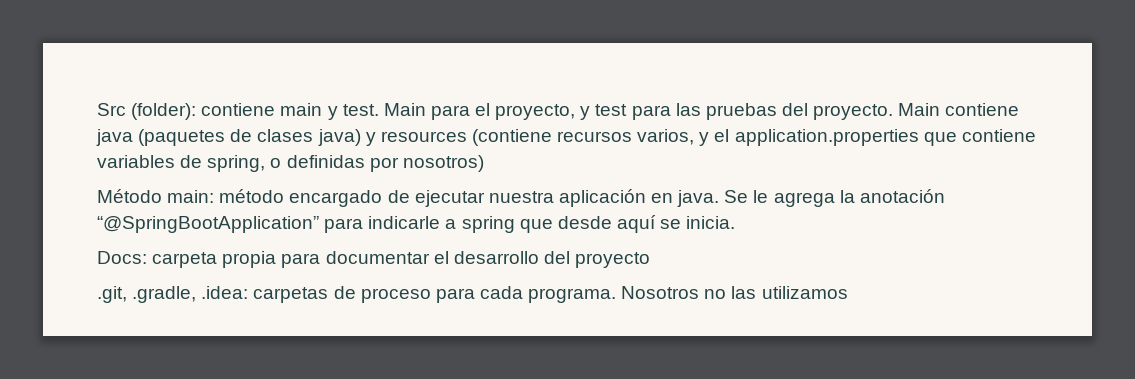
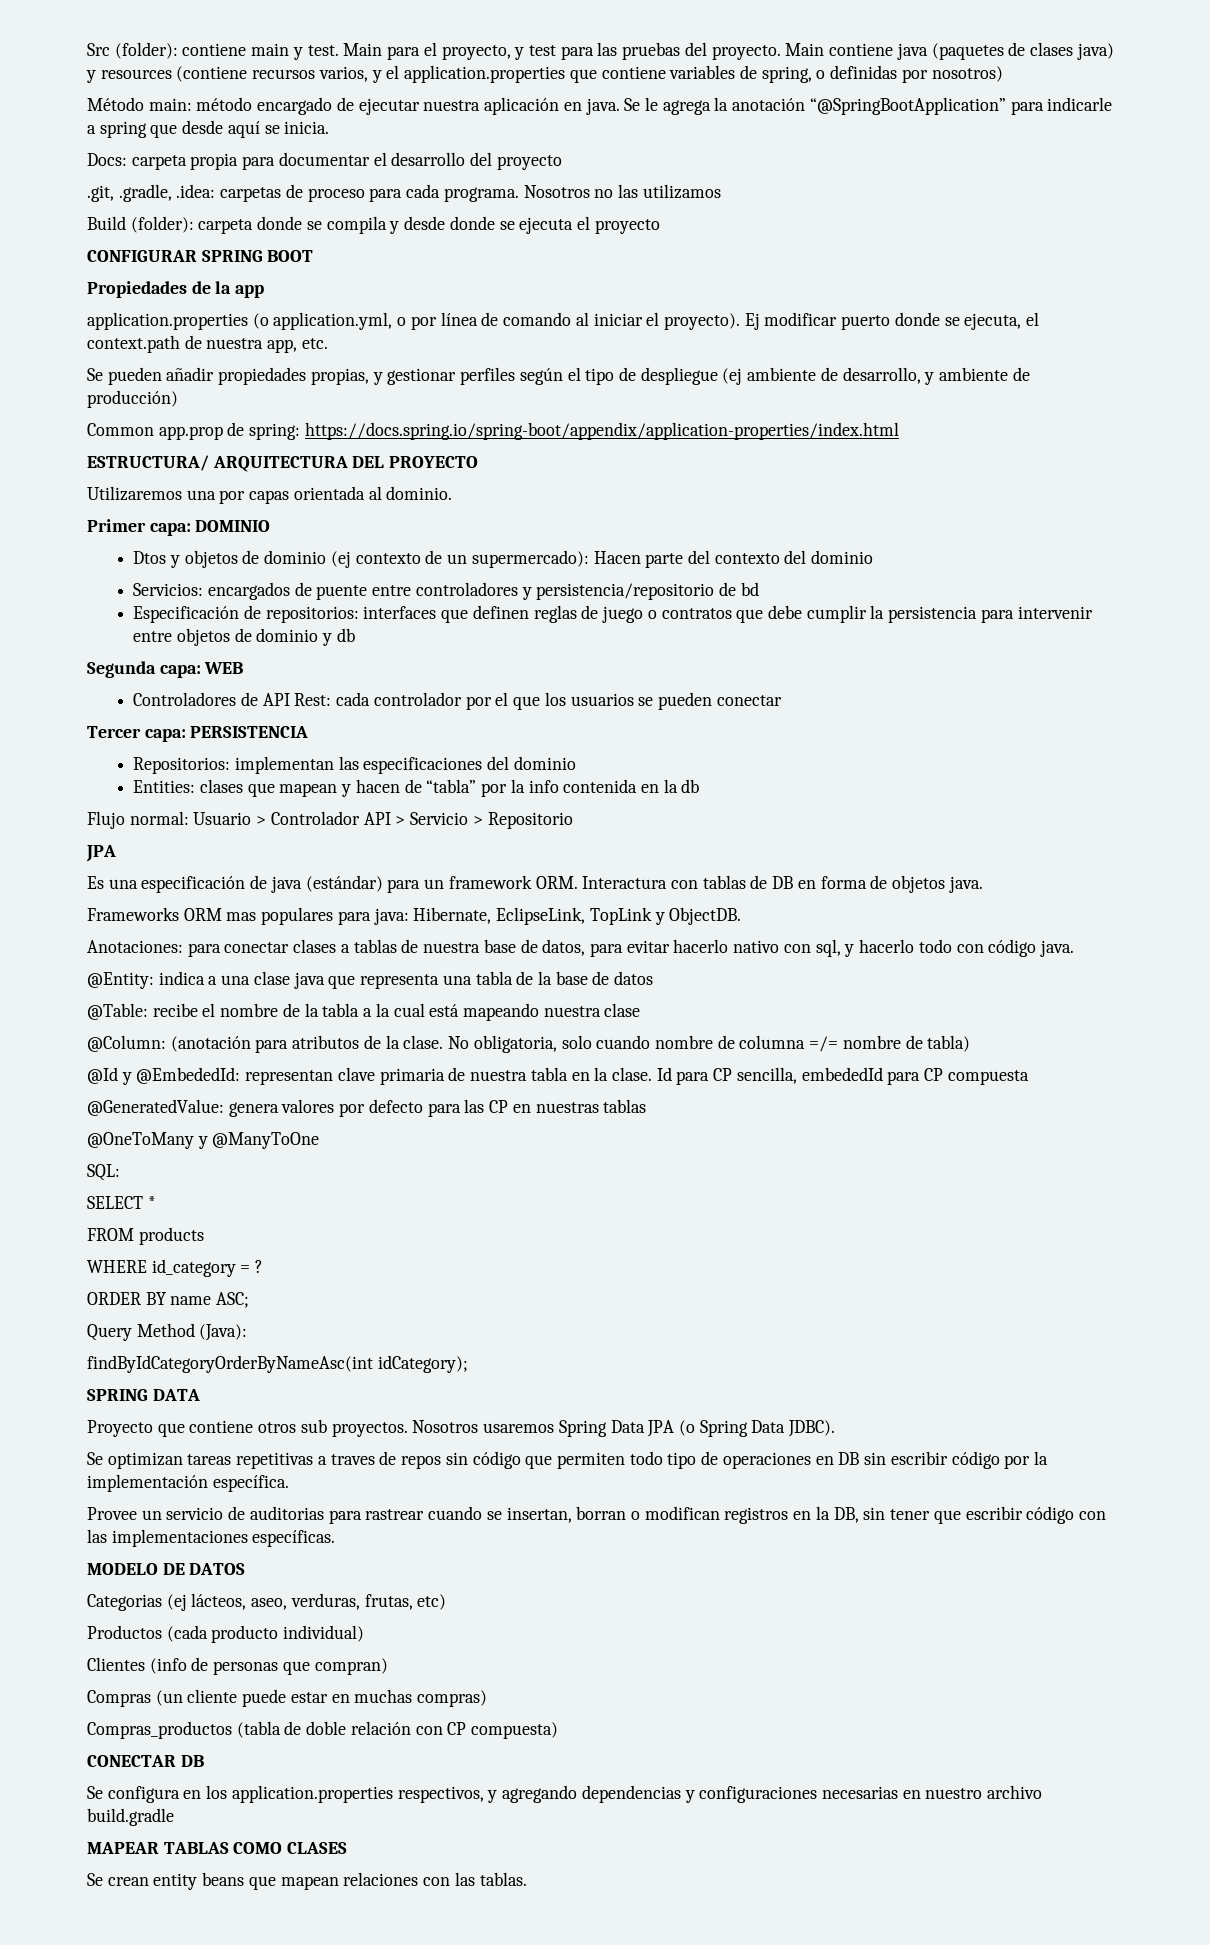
(848, 292) none -> [87,216,660,234] [87,250,314,262] [87,281,265,298] [87,312,1040,330] [87,335,328,353] [87,367,1030,385] [87,390,178,408] [87,422,899,440] [87,455,479,472] [87,486,453,504] [87,519,271,536] [133,550,874,568] [133,582,759,600] [133,605,1093,623] [133,628,355,646] [87,661,244,678] [133,692,782,710] [87,726,309,742] [133,756,576,774] [133,779,700,797] [87,811,573,829] [86,845,116,862] [87,875,983,893] [87,907,742,925] [87,939,1074,957] [87,971,654,989] [87,1003,641,1021] [87,1035,971,1053] [87,1067,1029,1085] [87,1099,647,1117] [87,1132,320,1149] [87,1164,120,1181] [87,1196,156,1209] [87,1227,204,1245] [87,1259,264,1277] [87,1292,250,1308] [87,1323,248,1341] [87,1355,468,1373] [87,1389,200,1401] [87,1419,836,1437] [87,1451,1048,1469] [87,1474,289,1492] [87,1506,1106,1524] [87,1529,336,1547] [87,1563,246,1575] [87,1593,447,1611] [87,1625,365,1643] [87,1657,388,1675] [87,1689,488,1707] [87,1721,559,1739] [87,1755,204,1767] [87,1785,1043,1803] [87,1808,174,1826] [87,1842,348,1854] [87,1872,527,1890] // Build (folder): carpeta donde se compila y desde donde se ejecuta el proyecto // CONFIGURAR SPRING BOOT // Propiedades de la app // application.properties (o application.yml, o por línea de comando al iniciar el proyecto). Ej modificar puerto donde se ejecuta, el context.path de nuestra app, etc. // Se pueden añadir propiedades propias, y gestionar perfiles según el tipo de despliegue (ej ambiente de desarrollo, y ambiente de producción) // Common app.prop de spring: https://docs.spring.io/spring-boot/appendix/application-properties/index.html // ESTRUCTURA/ ARQUITECTURA DEL PROYECTO // Utilizaremos una por capas orientada al dominio. // Primer capa: DOMINIO // Dtos y objetos de dominio (ej contexto de un supermercado): Hacen parte del contexto del dominio // Servicios: encargados de puente entre controladores y persistencia/repositorio de bd // Especificación de repositorios: interfaces que definen reglas de juego o contratos que debe cumplir la persistencia para intervenir entre objetos de dominio y db // Segunda capa: WEB // Controladores de API Rest: cada controlador por el que los usuarios se pueden conectar // Tercer capa: PERSISTENCIA // Repositorios: implementan las especificaciones del dominio // Entities: clases que mapean y hacen de “tabla” por la info contenida en la db // Flujo normal: Usuario > Controlador API > Servicio > Repositorio // JPA // Es una especificación de java (estándar) para un framework ORM. Interactura con tablas de DB en forma de objetos java. // Frameworks ORM mas populares para java: Hibernate, EclipseLink, TopLink y ObjectDB. // Anotaciones: para conectar clases a tablas de nuestra base de datos, para evitar hacerlo nativo con sql, y hacerlo todo con código java. // @Entity: indica a una clase java que representa una tabla de la base de datos // @Table: recibe el nombre de la tabla a la cual está mapeando nuestra clase // @Column: (anotación para atributos de la clase. No obligatoria, solo cuando nombre de columna =/= nombre de tabla) // @Id y @EmbededId: representan clave primaria de nuestra tabla en la clase. Id para CP sencilla, embededId para CP compuesta // @GeneratedValue: genera valores por defecto para las CP en nuestras tablas // @OneToMany y @ManyToOne // SQL: // SELECT * // FROM products // WHERE id_category = ? // ORDER BY name ASC; // Query Method (Java): // findByIdCategoryOrderByNameAsc(int idCategory); // SPRING DATA // Proyecto que contiene otros sub proyectos. Nosotros usaremos Spring Data JPA (o Spring Data JDBC). // Se optimizan tareas repetitivas a traves de repos sin código que permiten todo tipo de operaciones en DB sin escribir código por la implementación específica. // Provee un servicio de auditorias para rastrear cuando se insertan, borran o modifican registros en la DB, sin tener que escribir código con las implementaciones específicas. // MODELO DE DATOS // Categorias (ej lácteos, aseo, verduras, frutas, etc) // Productos (cada producto individual) // Clientes (info de personas que compran) // Compras (un cliente puede estar en muchas compras) // Compras_productos (tabla de doble relación con CP compuesta) // CONECTAR DB // Se configura en los application.properties respectivos, y agregando dependencias y configuraciones necesarias en nuestro archivo build.gradle // MAPEAR TABLAS COMO CLASES // Se crean entity beans que mapean relaciones con las tablas.

